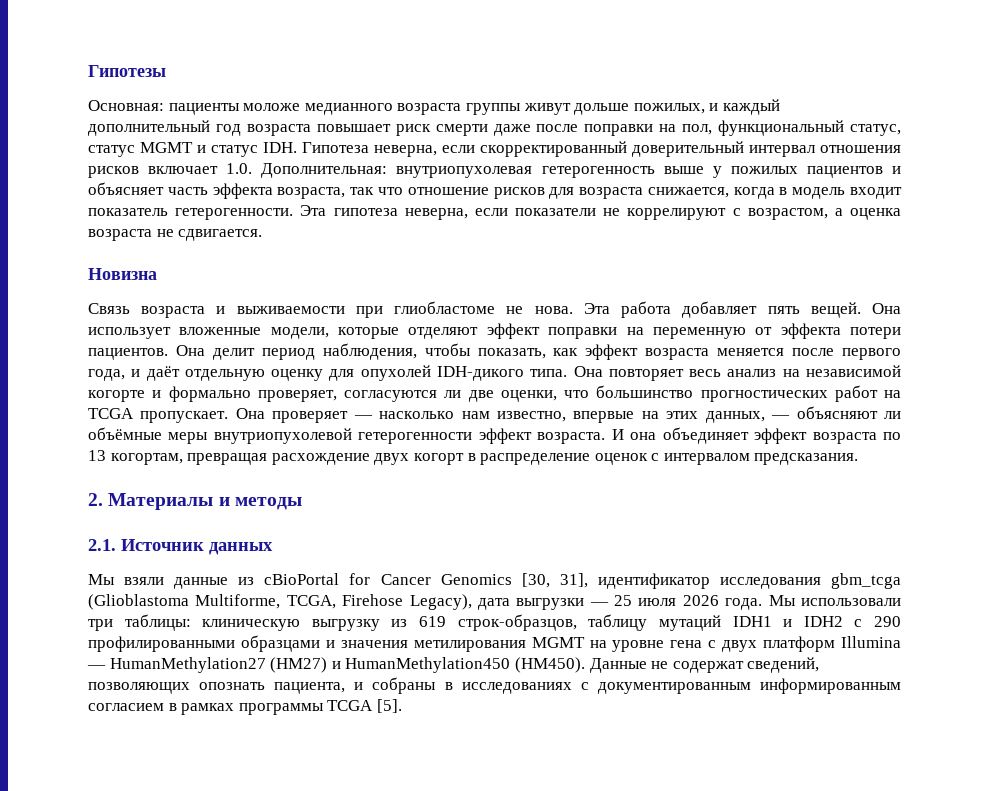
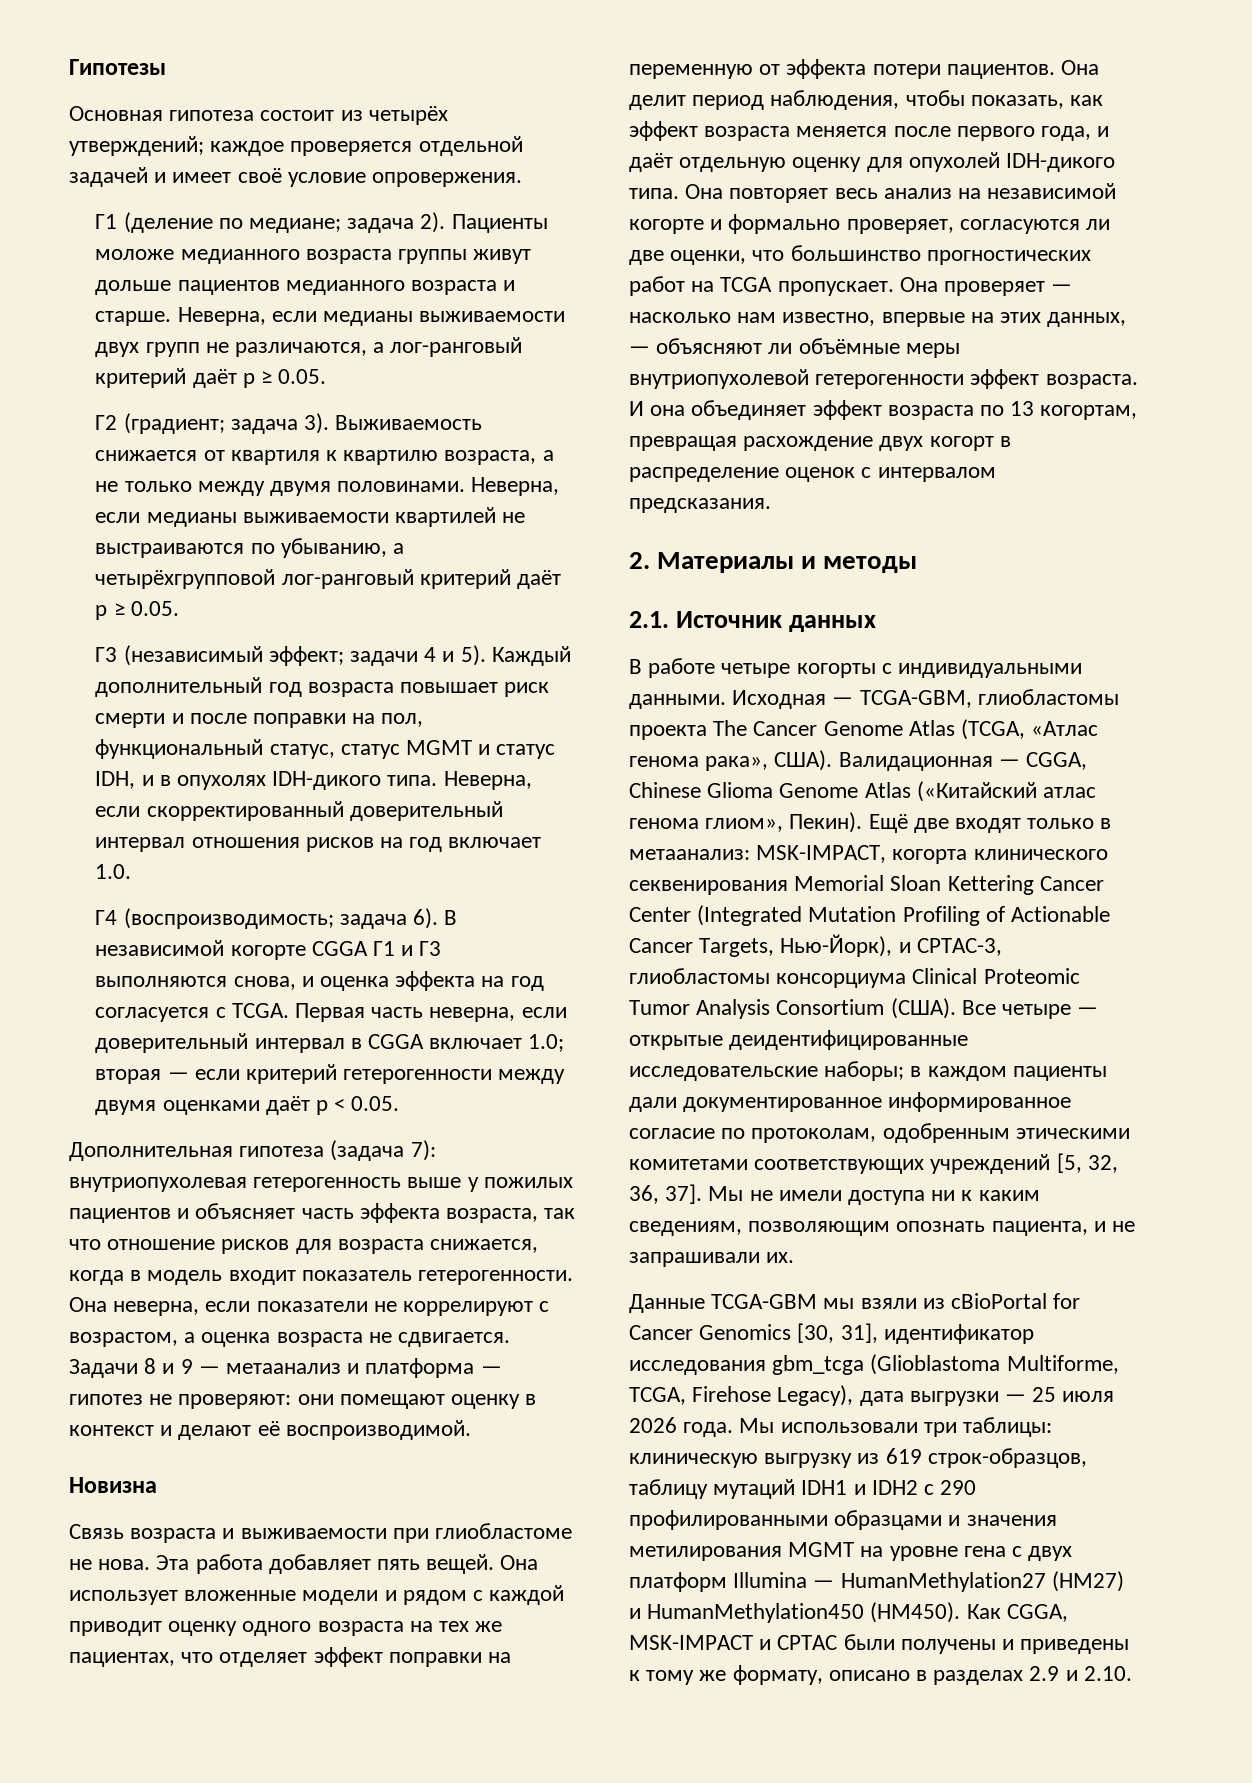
[88,100,240,115] Основная: пациенты -> [69,106,448,125] [69,136,523,156] [69,167,523,187] [95,212,548,233] Основная гипотеза состоит из четырёх утверждений; каждое проверяется отдельной задачей и имеет своё условие опровержения. // Г1 (деление по медиане; задача 2). Пациенты
[633,99,780,115] пожилых, и каждый -> [177,280,516,295] [95,307,566,326] [95,337,523,357] [95,368,327,388] [95,413,483,434] [95,450,554,465] [95,477,560,496] [95,507,526,527] [95,538,405,558] [95,569,562,589] [95,601,179,620] [95,645,571,666] пациентов медианного возраста и старше. Неверна, если медианы выживаемости двух групп не различаются, а лог-ранговый критерий даёт p ≥ 0.05. // Г2 (градиент; задача 3). Выживаемость снижается от квартиля к квартилю возраста, а не только между двумя половинами. Неверна, если медианы выживаемости квартилей не выстраиваются по убыванию, а четырёхгрупповой лог-ранговый критерий даёт p ≥ 0.05. // Г3 (независимый эффект; задачи 4 и 5). Каждый
[493,124,531,136] даже -> [171,713,184,724] и
[263,142,437,157] IDH. Гипотеза неверна, -> [95,771,532,790] IDH, и в опухолях IDH-дикого типа. Неверна,
(139, 172) none -> [380,837,443,852] на год
[261,163,388,178] Дополнительная: -> [95,908,458,929] [95,940,442,960] [95,971,544,991] [95,1003,567,1022] [95,1033,565,1053] [95,1064,566,1084] [95,1096,400,1115] [69,1140,436,1161] // Г4 (воспроизводимость; задача 6). В независимой когорте CGGA Г1 и Г3 выполняются снова, и оценка эффекта на год согласуется с TCGA. Первая часть неверна, если доверительный интервал в CGGA включает 1.0; вторая — если критерий гетерогенности между двумя оценками даёт p < 0.05. // Дополнительная гипотеза (задача 7):
[300,205,398,216] Эта гипотеза -> [69,1297,107,1312] Она
(263, 235) none -> [69,1358,502,1378] [69,1394,537,1409] [69,1420,471,1440] Задачи 8 и 9 — метаанализ и платформа — гипотез не проверяют: они помещают оценку в контекст и делают её воспроизводимой.
[270,327,479,339] модели, которые отделяют -> [302,1585,565,1605] [69,1621,503,1636] [69,1652,308,1667] модели и рядом с каждой приводит оценку одного возраста на тех же пациентах, что отделяет
[88,574,229,589] Мы взяли данные -> [629,658,1083,678] [629,689,1119,709] [629,719,1099,740] [629,750,1088,771] [629,781,1097,802] [629,812,1112,833] [629,845,1108,864] [629,875,1104,895] [629,905,1111,926] [629,934,1002,957] [629,968,1080,988] [629,998,1099,1019] [629,1030,969,1050] [629,1061,1107,1081] [629,1092,1072,1112] [629,1123,1130,1143] [629,1153,1118,1174] [629,1184,1040,1205] [629,1221,1136,1236] [629,1252,795,1267] [629,1294,917,1313] В работе четыре когорты с индивидуальными данными. Исходная — TCGA-GBM, глиобластомы проекта The Cancer Genome Atlas (TCGA, «Атлас генома рака», США). Валидационная — CGGA, Chinese Glioma Genome Atlas («Китайский атлас генома глиом», Пекин). Ещё две входят только в метаанализ: MSK-IMPACT, когорта клинического секвенирования Memorial Sloan Kettering Cancer Center (Integrated Mutation Profiling of Actionable Cancer Targets, Нью-Йорк), и CPTAC-3, глиобластомы консорциума Clinical Proteomic Tumor Analysis Consortium (США). Все четыре — открытые деидентифицированные исследовательские наборы; в каждом пациенты дали документированное информированное согласие по протоколам, одобренным этическими комитетами соответствующих учреждений [5, 32, 36, 37]. Мы не имели доступа ни к каким сведениям, позволяющим опознать пациента, и не запрашивали их. // Данные TCGA-GBM мы взяли
[589,657,820,673] [88,677,901,694] [88,699,402,715] Данные не содержат сведений, позволяющих опознать пациента, и собраны в исследованиях с документированным информированным согласием в рамках программы TCGA [5]. -> [966,1604,1068,1622] [629,1634,1130,1654] [629,1665,1132,1685] Как CGGA, MSK-IMPACT и CPTAC были получены и приведены к тому же формату, описано в разделах 2.9 и 2.10.

